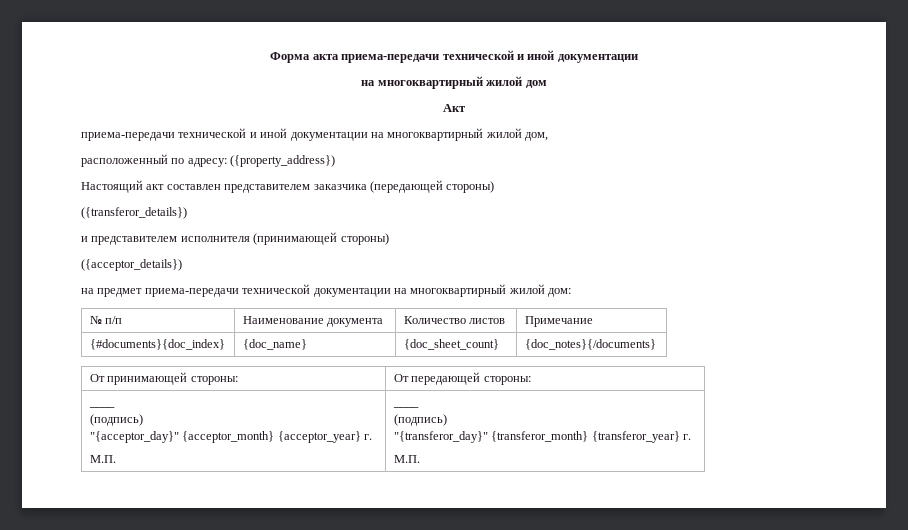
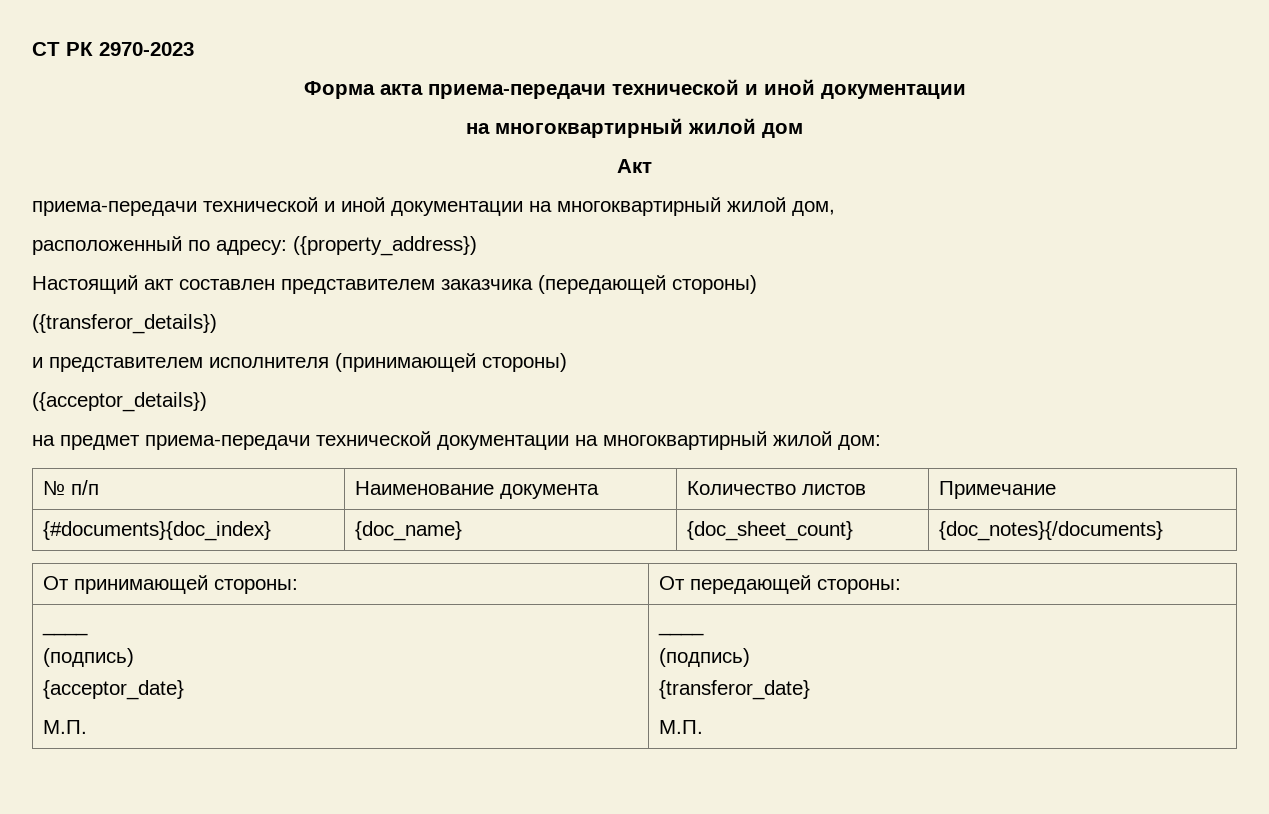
(270, 57) none -> [32,42,194,56] СТ РК 2970-2023 //
[89,431,373,443] "{acceptor_day}" {acceptor_month} {acceptor_year} г. -> [43,680,185,700] {acceptor_date}
[393,431,692,443] "{transferor_day}" {transferor_month} {transferor_year} г. -> [659,680,811,700] {transferor_date}

